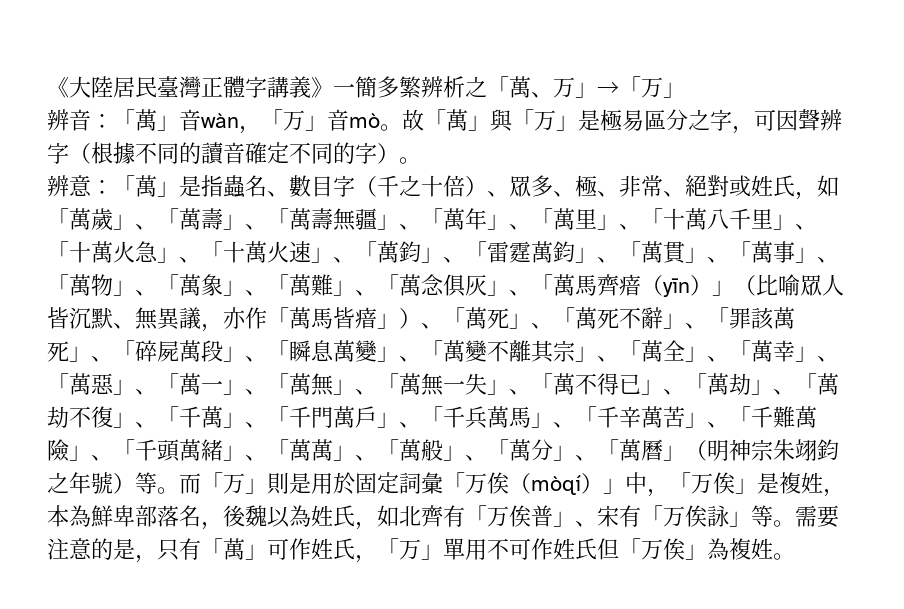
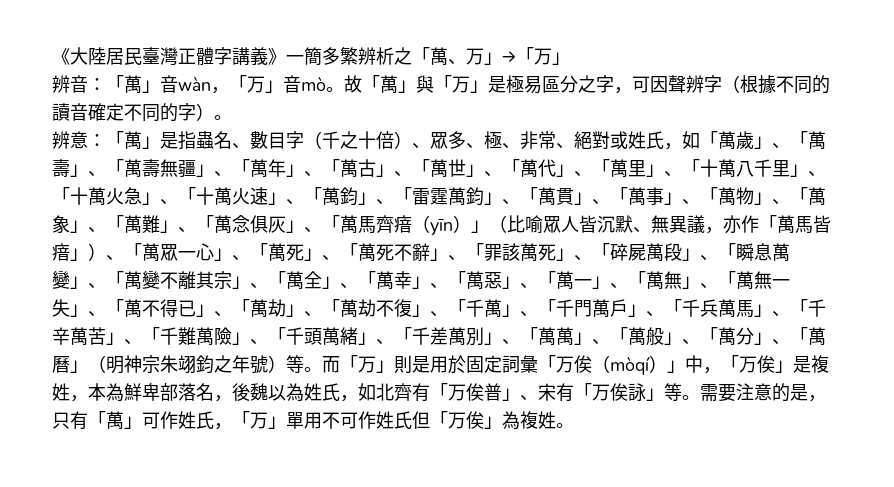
(575, 219) none -> [358,159,628,177] 古」、「萬世」、「萬代」、「萬
(487, 318) none -> [160,243,286,261] 眾一心」、「萬
(289, 448) none -> [412,327,538,346] 千差萬別」、「

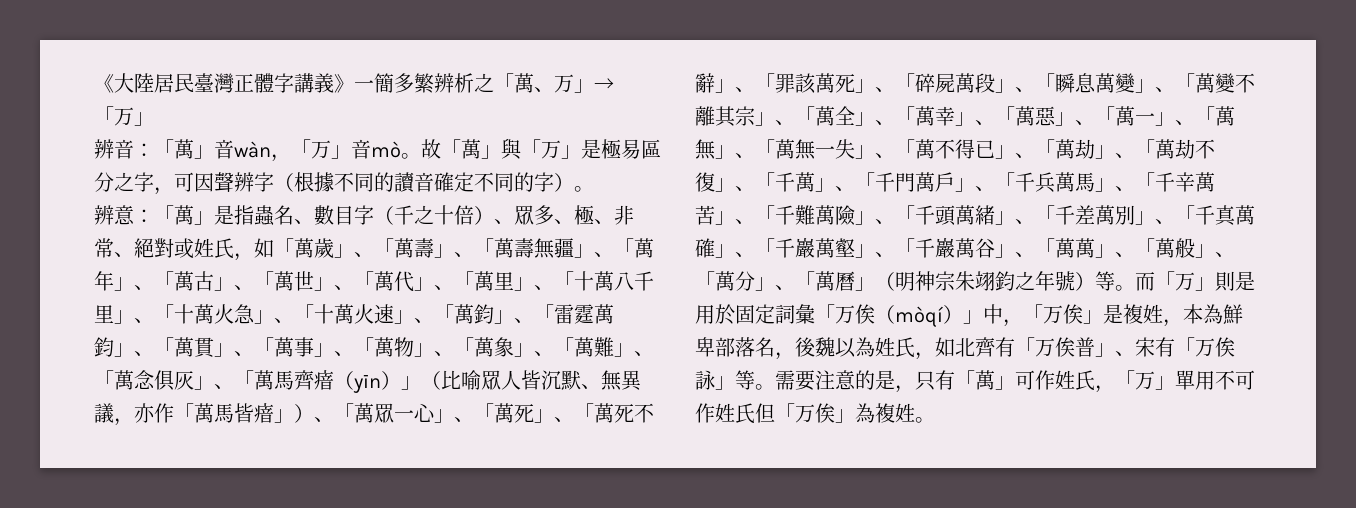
(538, 335) none -> [1195,205,1255,226] [695,238,1055,258] 千真萬確」、「千巖萬壑」、「千巖萬谷」、「

